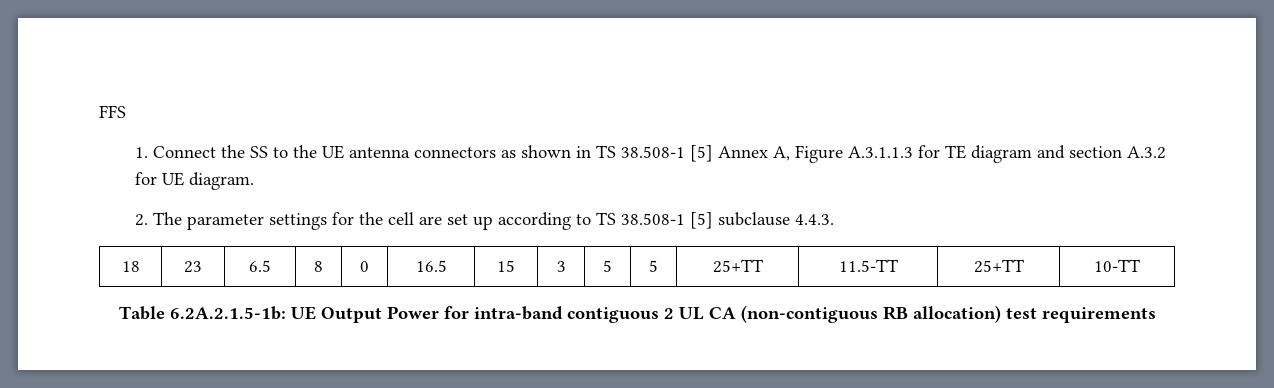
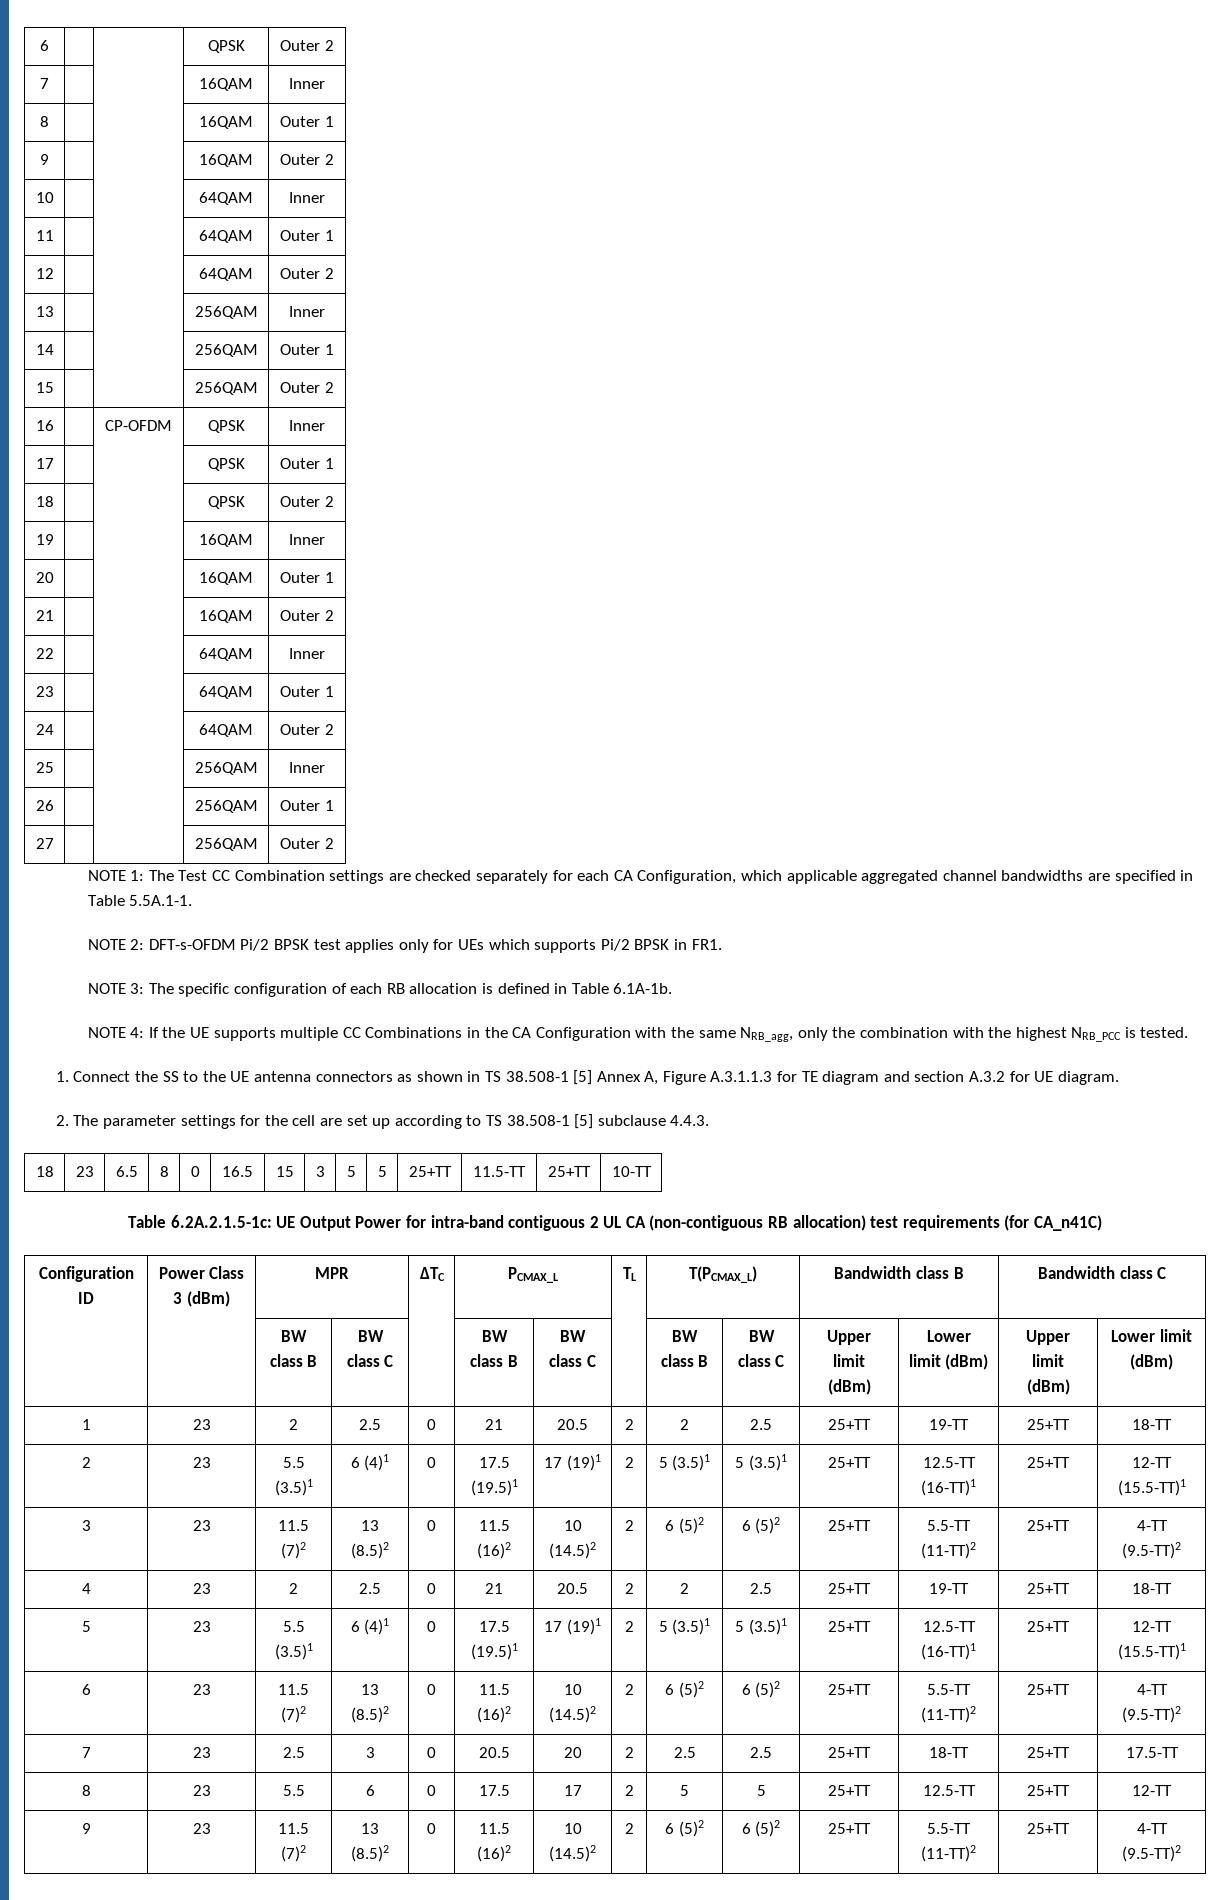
[99,105,126,118] FFS -> [40,40,49,51] [207,40,245,53] [280,40,334,51] [40,78,49,89] [198,78,253,91] [289,78,325,89] [40,116,49,127] [198,116,253,129] [280,116,334,127] [40,154,49,165] [198,154,253,167] [280,154,334,165] [35,192,54,203] [198,192,253,205] [289,192,325,203] [35,230,54,241] [198,230,253,243] [280,230,334,241] [35,268,54,279] [198,268,253,281] [280,268,334,279] [35,306,54,317] [194,306,258,319] [289,306,325,317] [35,344,54,355] [194,344,258,357] [280,344,334,355] [35,382,54,393] [194,382,258,395] [280,382,334,393] [35,420,54,431] [105,420,172,431] [207,420,245,433] [289,420,325,431] [35,458,54,469] [207,458,245,471] [280,458,334,469] [35,496,54,507] [207,496,245,509] [280,496,334,507] [35,534,54,545] [198,534,253,547] [289,534,325,545] [35,572,54,583] [198,572,253,585] [280,572,334,583] [35,610,54,621] [198,610,253,623] [280,610,334,621] [35,648,54,659] [198,648,253,661] [289,648,325,659] [35,686,54,697] [198,686,253,699] [280,686,334,697] [35,724,54,735] [198,724,253,737] [280,724,334,735] [35,762,54,773] [194,762,258,775] [289,762,325,773] [35,800,54,811] [194,800,258,813] [280,800,334,811] [35,838,54,849] [194,838,258,851] [280,838,334,849] [87,870,1194,884] [87,895,193,906] [87,939,722,953] [87,983,673,997] [87,1027,1189,1042] 6 | | | QPSK | Outer 2 // 7 | | | 16QAM | Inner // 8 | | | 16QAM | Outer 1 // 9 | | | 16QAM | Outer 2 // 10 | | | 64QAM | Inner // 11 | | | 64QAM | Outer 1 // 12 | | | 64QAM | Outer 2 // 13 | | | 256QAM | Inner // 14 | | | 256QAM | Outer 1 // 15 | | | 256QAM | Outer 2 // 16 | | CP-OFDM | QPSK | Inner // 17 | | | QPSK | Outer 1 // 18 | | | QPSK | Outer 2 // 19 | | | 16QAM | Inner // 20 | | | 16QAM | Outer 1 // 21 | | | 16QAM | Outer 2 // 22 | | | 64QAM | Inner // 23 | | | 64QAM | Outer 1 // 24 | | | 64QAM | Outer 2 // 25 | | | 256QAM | Inner // 26 | | | 256QAM | Outer 1 // 27 | | | 256QAM | Outer 2 // NOTE 1: The Test CC Combination settings are checked separately for each CA Configuration, which applicable aggregated channel bandwidths are specified in Table 5.5A.1-1. // NOTE 2: DFT-s-OFDM Pi/2 BPSK test applies only for UEs which supports Pi/2 BPSK in FR1. // NOTE 3: The specific configuration of each RB allocation is defined in Table 6.1A-1b. // NOTE 4: If the UE supports multiple CC Combinations in the CA Configuration with the same NRB_agg, only the combination with the highest NRB_PCC is tested.
[169,306,286,320] 6.2A.2.1.5-1b: -> [170,1215,272,1228] 6.2A.2.1.5-1c:
(1156, 315) none -> [1004,1215,1103,1231] [38,1266,134,1282] [78,1292,94,1304] [158,1266,245,1279] [173,1291,230,1307] [315,1267,349,1279] [419,1267,445,1281] [508,1267,558,1283] [622,1267,636,1281] [689,1266,757,1283] [834,1266,964,1279] [1037,1266,1167,1279] [281,1330,307,1342] [269,1354,318,1367] [357,1330,384,1342] [346,1354,394,1367] [481,1330,508,1342] [470,1354,518,1367] [560,1330,586,1342] [549,1354,596,1367] [672,1330,698,1342] [660,1354,709,1367] [748,1330,775,1342] [737,1354,785,1367] [827,1330,871,1345] [833,1354,865,1367] [827,1379,871,1395] [926,1330,971,1342] [908,1354,989,1370] [1026,1330,1070,1345] [1032,1354,1064,1367] [1026,1379,1070,1395] [1111,1329,1192,1342] [1130,1354,1173,1370] [81,1419,91,1430] [192,1419,211,1430] [289,1419,298,1430] [359,1419,381,1430] [427,1419,436,1430] [485,1419,503,1430] [557,1419,588,1430] [624,1419,634,1430] [680,1419,689,1430] [750,1419,772,1430] [828,1419,871,1430] [929,1419,969,1430] [1027,1419,1070,1430] [1132,1419,1172,1430] [81,1457,91,1468] [192,1457,211,1468] [282,1457,305,1468] [274,1479,313,1496] [350,1454,390,1471] [427,1457,436,1468] [478,1457,510,1468] [470,1479,518,1496] [544,1454,601,1471] [624,1457,634,1468] [658,1454,711,1471] [735,1454,787,1471] [828,1457,871,1468] [922,1457,976,1468] [921,1479,976,1496] [1027,1457,1070,1468] [1132,1457,1172,1468] [1117,1479,1186,1496] [81,1520,91,1531] [192,1520,211,1531] [278,1520,309,1531] [281,1542,306,1559] [361,1520,379,1531] [351,1542,389,1559] [427,1520,436,1531] [478,1520,510,1531] [477,1542,511,1559] [563,1520,582,1531] [549,1542,596,1559] [624,1520,634,1531] [665,1517,704,1534] [741,1517,781,1534] [828,1520,871,1531] [927,1520,971,1531] [921,1542,976,1559] [1027,1520,1070,1531] [1136,1520,1168,1531] [1122,1542,1181,1559] [81,1583,91,1594] [192,1583,211,1594] [289,1583,298,1594] [359,1583,381,1594] [427,1583,436,1594] [485,1583,503,1594] [557,1583,588,1594] [624,1583,634,1594] [680,1583,689,1594] [750,1583,772,1594] [828,1583,871,1594] [929,1583,969,1594] [1027,1583,1070,1594] [1132,1583,1172,1594] [81,1621,91,1632] [192,1621,211,1632] [282,1621,305,1632] [274,1643,313,1660] [350,1618,390,1635] [427,1621,436,1632] [478,1621,510,1632] [470,1643,518,1660] [544,1618,601,1635] [624,1621,634,1632] [658,1618,711,1635] [735,1618,787,1635] [828,1621,871,1632] [922,1621,976,1632] [921,1643,976,1660] [1027,1621,1070,1632] [1132,1621,1172,1632] [1117,1643,1186,1660] [81,1684,91,1695] [192,1684,211,1695] [278,1684,309,1695] [281,1706,306,1723] [361,1684,379,1695] [351,1706,389,1723] [427,1684,436,1695] [478,1684,510,1695] [477,1706,511,1723] [563,1684,582,1695] [549,1706,596,1723] [624,1684,634,1695] [665,1681,704,1698] [741,1681,781,1698] [828,1684,871,1695] [927,1684,971,1695] [921,1706,976,1723] [1027,1684,1070,1695] [1136,1684,1168,1695] [1122,1706,1181,1723] [81,1747,91,1758] [192,1747,211,1758] [282,1747,305,1758] [365,1747,375,1758] [427,1747,436,1758] [478,1747,510,1758] [563,1747,582,1758] [624,1747,634,1758] [673,1747,696,1758] [750,1747,772,1758] [828,1747,871,1758] [929,1747,969,1758] [1027,1747,1070,1758] [1125,1747,1179,1758] [81,1785,91,1796] [192,1785,211,1796] [282,1785,305,1796] [365,1785,375,1796] [427,1785,436,1796] [478,1785,510,1796] [563,1785,582,1796] [624,1785,634,1796] [680,1785,689,1796] [756,1785,766,1796] [828,1785,871,1796] [922,1785,976,1796] [1027,1785,1070,1796] [1132,1785,1172,1796] [81,1823,91,1834] [192,1823,211,1834] [278,1823,309,1834] [281,1845,306,1862] [361,1823,379,1834] [351,1845,389,1862] [427,1823,436,1834] [478,1823,510,1834] [477,1845,511,1862] [563,1823,582,1834] [549,1845,596,1862] [624,1823,634,1834] [665,1820,704,1837] [741,1820,781,1837] [828,1823,871,1834] [927,1823,971,1834] [921,1845,976,1862] [1027,1823,1070,1834] [1136,1823,1168,1834] [1122,1845,1181,1862] (for CA_n41C) // Configuration ID | Power Class 3 (dBm) | MPR | ΔTC | PCMAX_L | TL | T(PCMAX_L) | Bandwidth class B | Bandwidth class C // | | BW class B | BW class C | | BW class B | BW class C | | BW class B | BW class C | Upper limit (dBm) | Lower limit (dBm) | Upper limit (dBm) | Lower limit (dBm) // 1 | 23 | 2 | 2.5 | 0 | 21 | 20.5 | 2 | 2 | 2.5 | 25+TT | 19-TT | 25+TT | 18-TT // 2 | 23 | 5.5 (3.5)1 | 6 (4)1 | 0 | 17.5 (19.5)1 | 17 (19)1 | 2 | 5 (3.5)1 | 5 (3.5)1 | 25+TT | 12.5-TT (16-TT)1 | 25+TT | 12-TT (15.5-TT)1 // 3 | 23 | 11.5 (7)2 | 13 (8.5)2 | 0 | 11.5 (16)2 | 10 (14.5)2 | 2 | 6 (5)2 | 6 (5)2 | 25+TT | 5.5-TT (11-TT)2 | 25+TT | 4-TT (9.5-TT)2 // 4 | 23 | 2 | 2.5 | 0 | 21 | 20.5 | 2 | 2 | 2.5 | 25+TT | 19-TT | 25+TT | 18-TT // 5 | 23 | 5.5 (3.5)1 | 6 (4)1 | 0 | 17.5 (19.5)1 | 17 (19)1 | 2 | 5 (3.5)1 | 5 (3.5)1 | 25+TT | 12.5-TT (16-TT)1 | 25+TT | 12-TT (15.5-TT)1 // 6 | 23 | 11.5 (7)2 | 13 (8.5)2 | 0 | 11.5 (16)2 | 10 (14.5)2 | 2 | 6 (5)2 | 6 (5)2 | 25+TT | 5.5-TT (11-TT)2 | 25+TT | 4-TT (9.5-TT)2 // 7 | 23 | 2.5 | 3 | 0 | 20.5 | 20 | 2 | 2.5 | 2.5 | 25+TT | 18-TT | 25+TT | 17.5-TT // 8 | 23 | 5.5 | 6 | 0 | 17.5 | 17 | 2 | 5 | 5 | 25+TT | 12.5-TT | 25+TT | 12-TT // 9 | 23 | 11.5 (7)2 | 13 (8.5)2 | 0 | 11.5 (16)2 | 10 (14.5)2 | 2 | 6 (5)2 | 6 (5)2 | 25+TT | 5.5-TT (11-TT)2 | 25+TT | 4-TT (9.5-TT)2

